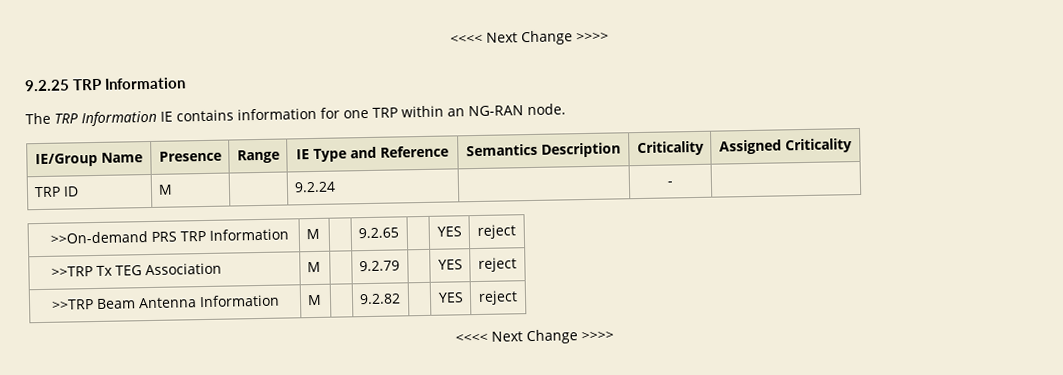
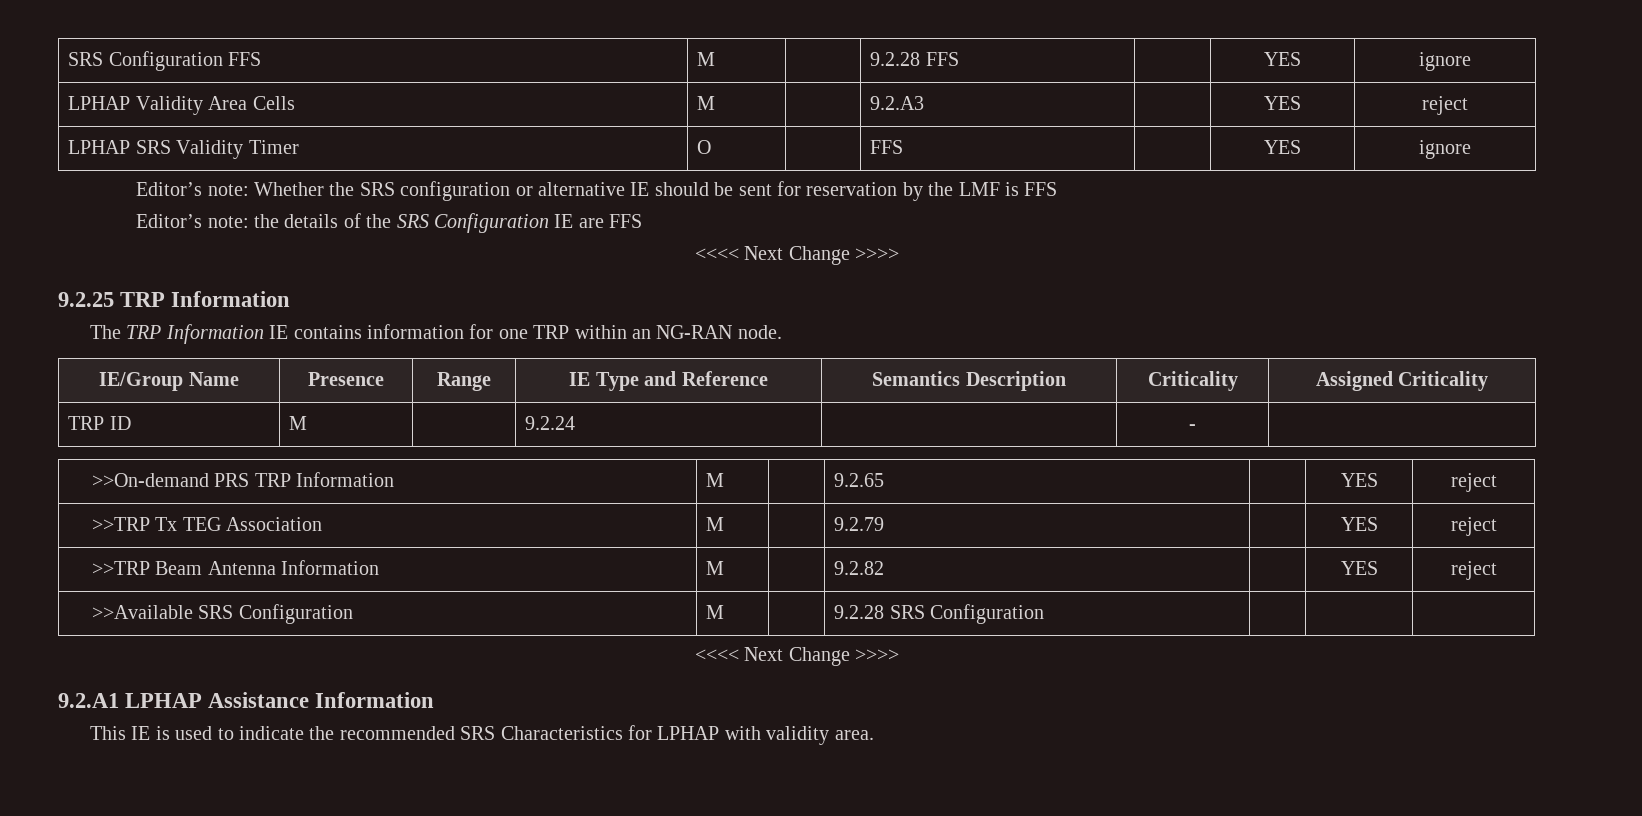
(449, 39) none -> [68,51,262,71] [697,52,716,66] [870,52,959,66] [1264,52,1301,66] [1419,52,1471,71] [68,96,295,115] [697,96,716,110] [870,96,925,110] [1264,96,1301,110] [1422,96,1468,115] [68,140,299,159] [697,140,712,154] [870,140,904,154] [1264,140,1301,154] [1419,140,1471,159] [136,181,1058,201] [136,213,643,233] SRS Configuration FFS | M | | 9.2.28 FFS | | YES | ignore // LPHAP Validity Area Cells | M | | 9.2.A3 | | YES | reject // LPHAP SRS Validity Timer | O | | FFS | | YES | ignore // Editor’s note: Whether the SRS configuration or alternative IE should be sent for reservation by the LMF is FFS // Editor’s note: the details of the SRS Configuration IE are FFS //
[454,329,614,345] // <<<< Next Change >>>> -> [91,604,353,624] [706,605,725,619] [834,604,1045,624] [694,647,900,666] [58,692,435,708] [89,725,874,745] // >>Available SRS Configuration | M | | 9.2.28 SRS Configuration | | | // <<<< Next Change >>>> // 9.2.A1 LPHAP Assistance Information // This IE is used to indicate the recommended SRS Characteristics for LPHAP with validity area.

